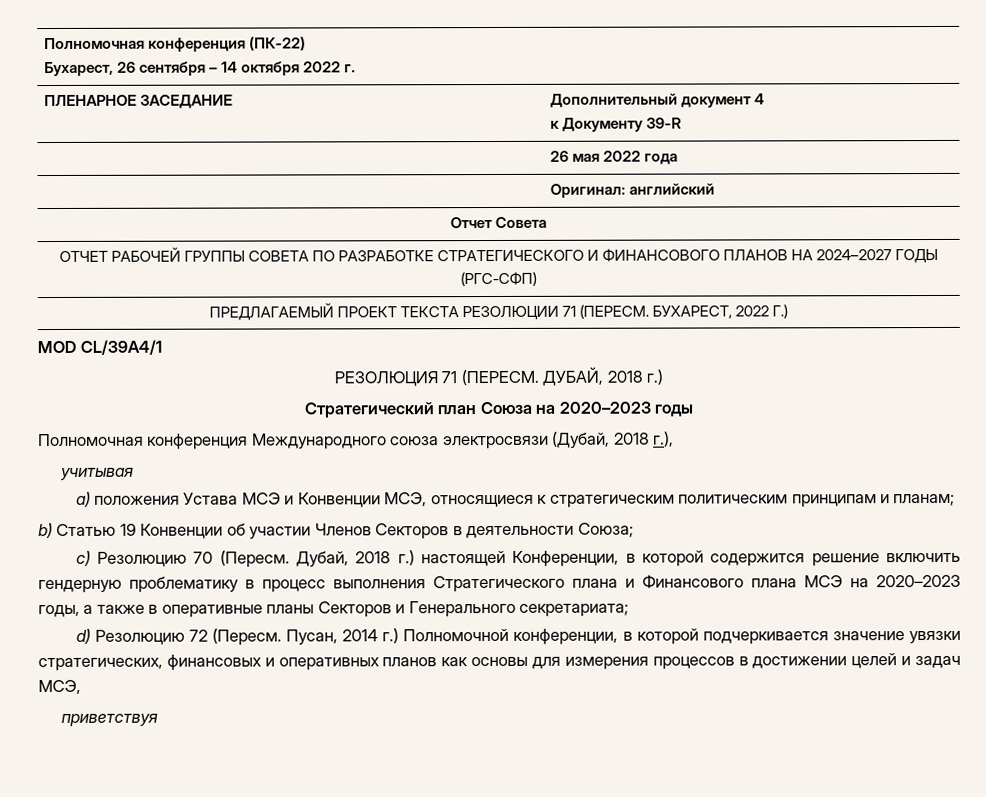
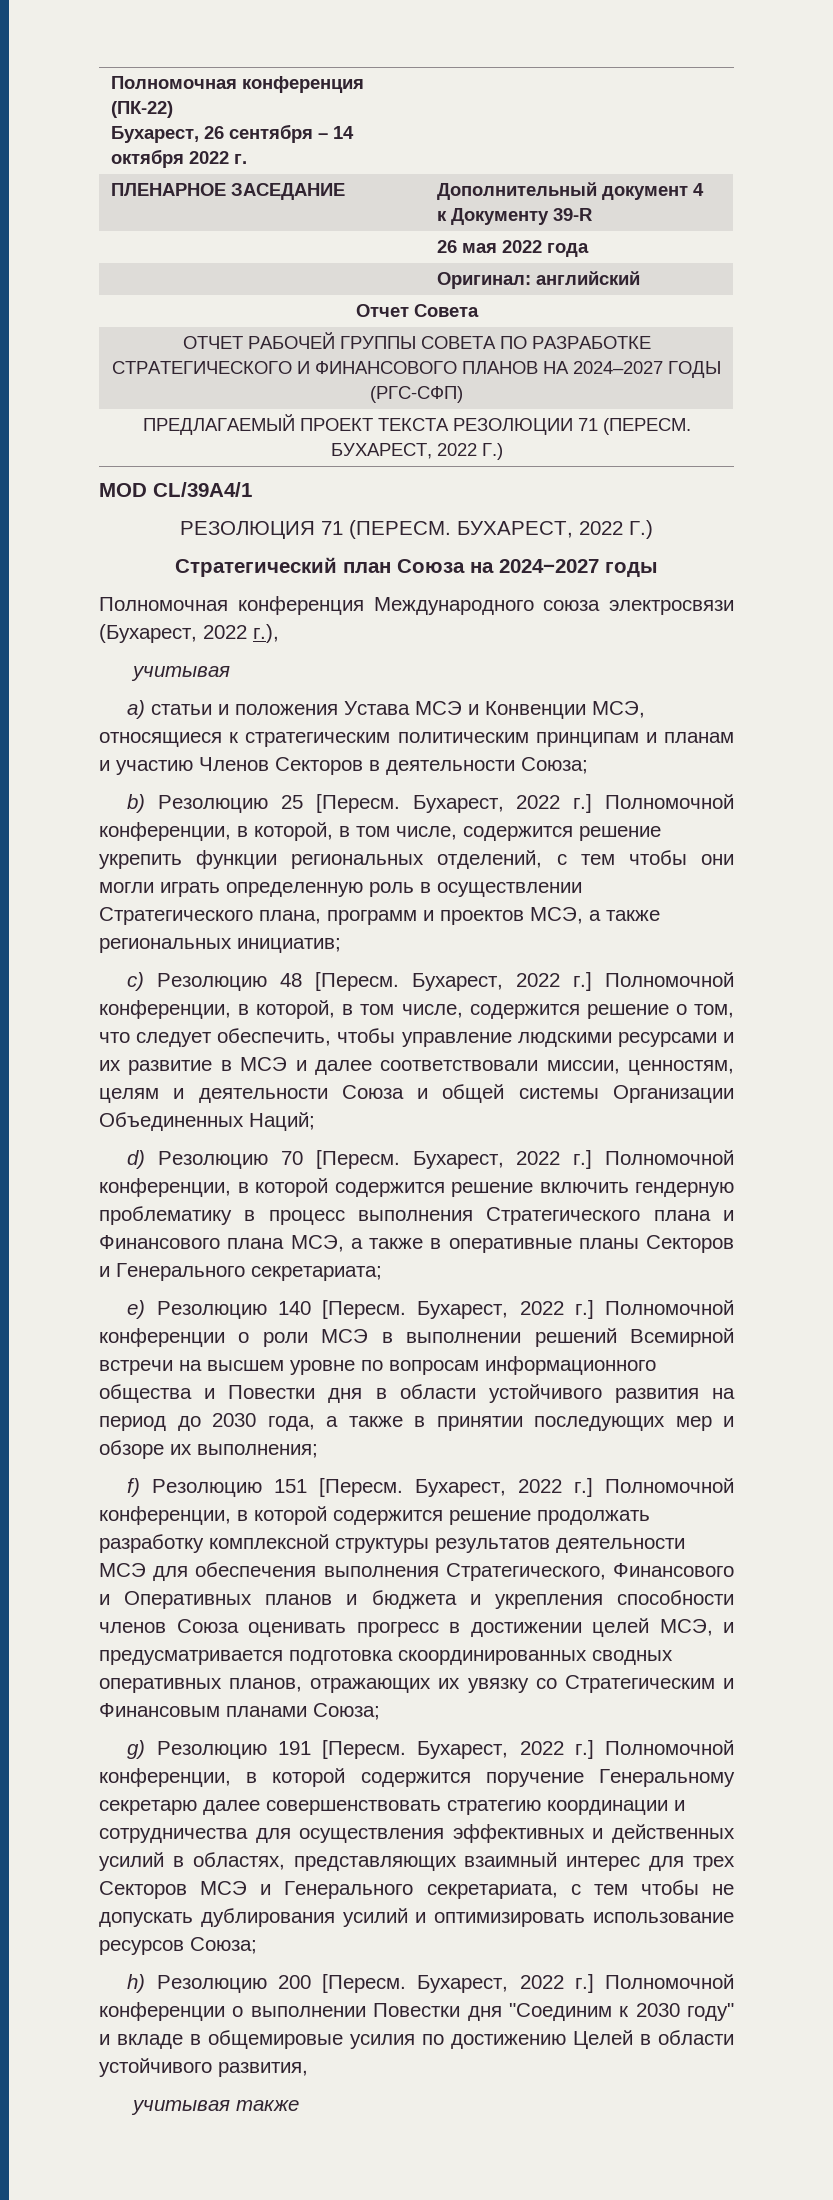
[542,366,664,386] ДУБАЙ, 2018 г.) -> [457,520,653,539] БУХАРЕСТ, 2022 Г.)
[559,401,652,414] 2020–2023 -> [499,559,599,573] 2024−2027
[552,431,650,449] (Дубай, 2018 -> [99,624,247,643] (Бухарест, 2022
(91, 499) none -> [151,704,230,715] статьи и
[893,493,956,507] [38,523,312,540] планам; // b) Статью 19 Конвенции об участии -> [664,732,734,743] [99,760,193,775] планам и участию
[75,550,620,568] c) Резолюцию 70 (Пересм. Дубай, 2018 г.) настоящей Конференции, -> [127,794,734,813] [99,822,661,841] [99,850,734,869] [99,882,582,897] [99,907,660,925] [99,938,341,953] [127,972,734,991] [99,1000,734,1019] [99,1028,734,1047] [99,1057,734,1075] [99,1084,734,1103] [99,1112,315,1131] [127,1150,734,1169] [99,1178,231,1197] b) Резолюцию 25 [Пересм. Бухарест, 2022 г.] Полномочной конференции, в которой, в том числе, содержится решение укрепить функции региональных отделений, с тем чтобы они могли играть определенную роль в осуществлении Стратегического плана, программ и проектов МСЭ, а также региональных инициатив; // c) Резолюцию 48 [Пересм. Бухарест, 2022 г.] Полномочной конференции, в которой, в том числе, содержится решение о том, что следует обеспечить, чтобы управление людскими ресурсами и их развитие в МСЭ и далее соответствовали миссии, ценностям, целям и деятельности Союза и общей системы Организации Объединенных Наций; // d) Резолюцию 70 [Пересм. Бухарест, 2022 г.] Полномочной конференции,
[804,574,961,588] [38,604,80,618] МСЭ на 2020–2023 годы, -> [290,1235,344,1252] МСЭ,
[75,628,962,646] [38,653,962,672] [38,679,81,695] [61,713,159,727] d) Резолюцию 72 (Пересм. Пусан, 2014 г.) Полномочной конференции, в которой подчеркивается значение увязки стратегических, финансовых и оперативных планов как основы для измерения процессов в достижении целей и задач МСЭ, // приветствуя -> [127,1300,734,1319] [99,1328,734,1347] [99,1356,656,1375] [99,1384,735,1403] [99,1413,734,1431] [99,1440,318,1459] [127,1478,734,1497] [99,1506,650,1525] [99,1534,685,1553] [99,1562,734,1581] [99,1590,735,1609] [99,1618,734,1637] [99,1650,673,1665] [99,1675,734,1693] [99,1703,380,1720] [127,1740,734,1759] [99,1768,735,1787] [99,1800,685,1815] [99,1824,735,1843] [99,1852,735,1871] [99,1880,734,1899] [99,1908,734,1927] [99,1937,257,1955] [127,1974,734,1993] [99,2002,734,2021] [99,2030,734,2049] [99,2058,308,2077] [131,2100,300,2115] e) Резолюцию 140 [Пересм. Бухарест, 2022 г.] Полномочной конференции о роли МСЭ в выполнении решений Всемирной встречи на высшем уровне по вопросам информационного общества и Повестки дня в области устойчивого развития на период до 2030 года, а также в принятии последующих мер и обзоре их выполнения; // f) Резолюцию 151 [Пересм. Бухарест, 2022 г.] Полномочной конференции, в которой содержится решение продолжать разработку комплексной структуры результатов деятельности МСЭ для обеспечения выполнения Стратегического, Финансового и Оперативных планов и бюджета и укрепления способности членов Союза оценивать прогресс в достижении целей МСЭ, и предусматривается подготовка скоординированных сводных оперативных планов, отражающих их увязку со Стратегическим и Финансовым планами Союза; // g) Резолюцию 191 [Пересм. Бухарест, 2022 г.] Полномочной конференции, в которой содержится поручение Генеральному секретарю далее совершенствовать стратегию координации и сотрудничества для осуществления эффективных и действенных усилий в областях, представляющих взаимный интерес для трех Секторов МСЭ и Генерального секретариата, с тем чтобы не допускать дублирования усилий и оптимизировать использование ресурсов Союза; // h) Резолюцию 200 [Пересм. Бухарест, 2022 г.] Полномочной конференции о выполнении Повестки дня "Соединим к 2030 году" и вкладе в общемировые усилия по достижению Целей в области устойчивого развития, // учитывая также

